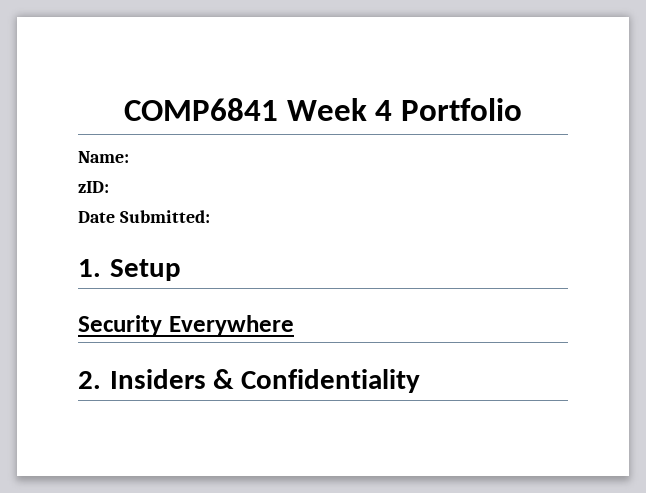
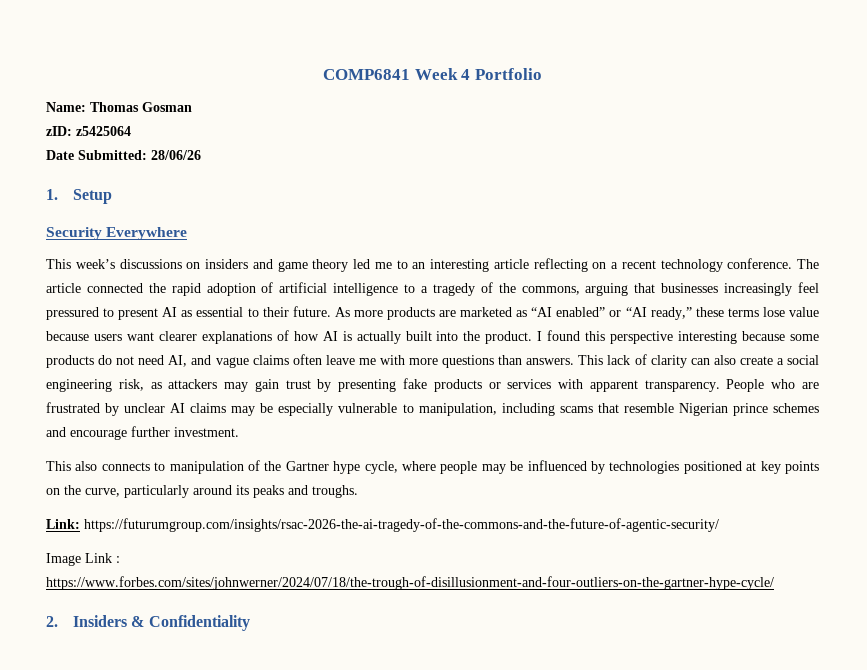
(129, 157) none -> [90,102,192,112] Thomas Gosman
(109, 187) none -> [76,126,131,136] z5425064
(210, 216) none -> [151,150,201,160] 28/06/26
(294, 325) none -> [46,258,819,272] [46,282,820,296] [46,306,819,320] [46,330,820,344] [46,354,820,368] [46,378,820,392] [46,402,819,416] [46,426,239,440] [46,460,819,474] [46,485,358,498] [46,518,719,532] [46,553,120,566] [46,576,774,590] // This week’s discussions on insiders and game theory led me to an interesting article reflecting on a recent technology conference. The article connected the rapid adoption of artificial intelligence to a tragedy of the commons, arguing that businesses increasingly feel pressured to present AI as essential to their future. As more products are marketed as “AI enabled” or “AI ready,” these terms lose value because users want clearer explanations of how AI is actually built into the product. I found this perspective interesting because some products do not need AI, and vague claims often leave me with more questions than answers. This lack of clarity can also create a social engineering risk, as attackers may gain trust by presenting fake products or services with apparent transparency. People who are frustrated by unclear AI claims may be especially vulnerable to manipulation, including scams that resemble Nigerian prince schemes and encourage further investment. // This also connects to manipulation of the Gartner hype cycle, where people may be influenced by technologies positioned at key points on the curve, particularly around its peaks and troughs. // Link: https://futurumgroup.com/insights/rsac-2026-the-ai-tragedy-of-the-commons-and-the-future-of-agentic-security/ // Image Link : https://www.forbes.com/sites/johnwerner/2024/07/18/the-trough-of-disillusionment-and-four-outliers-on-the-gartner-hype-cycle/

